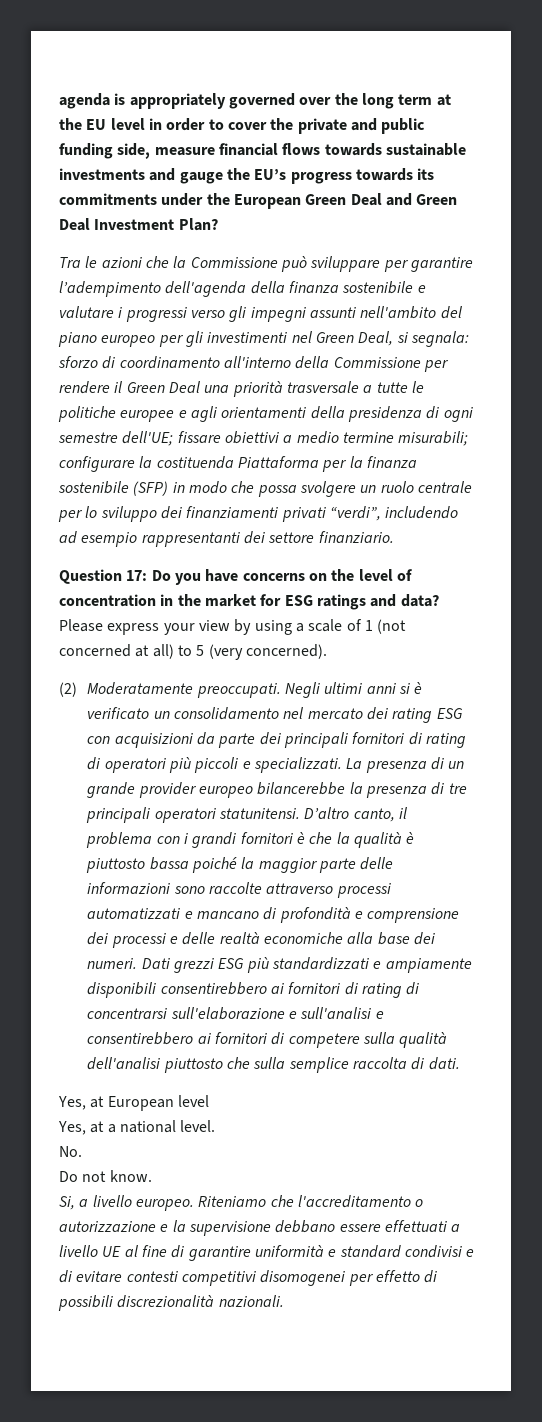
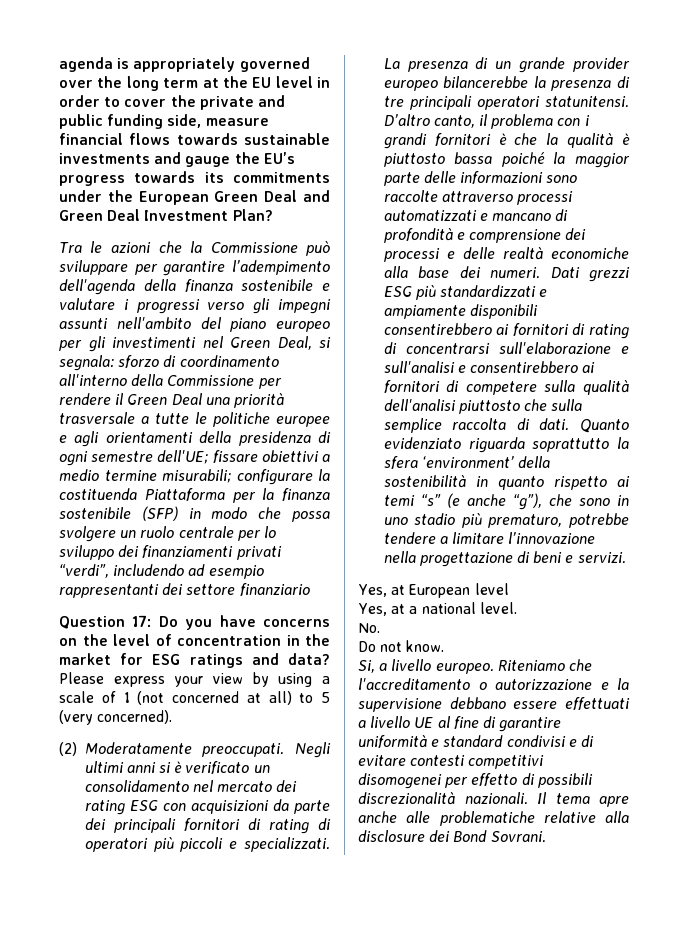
[318,531,394,543] finanziario. -> [239,583,310,596] finanziario
(460, 1063) none -> [580,419,629,433] [383,437,629,453] [383,456,551,469] [383,475,630,490] [383,493,629,510] [383,513,629,528] [383,532,596,544] [383,551,626,567] Quanto evidenziato riguarda soprattutto la sfera ‘environment’ della sostenibilità in quanto rispetto ai temi “s” (e anche “g”), che sono in uno stadio più prematuro, potrebbe tendere a limitare l’innovazione nella progettazione di beni e servizi.
(284, 1301) none -> [537,792,629,807] [358,811,629,826] [358,830,546,843] Il tema apre anche alle problematiche relative alla disclosure dei Bond Sovrani.

